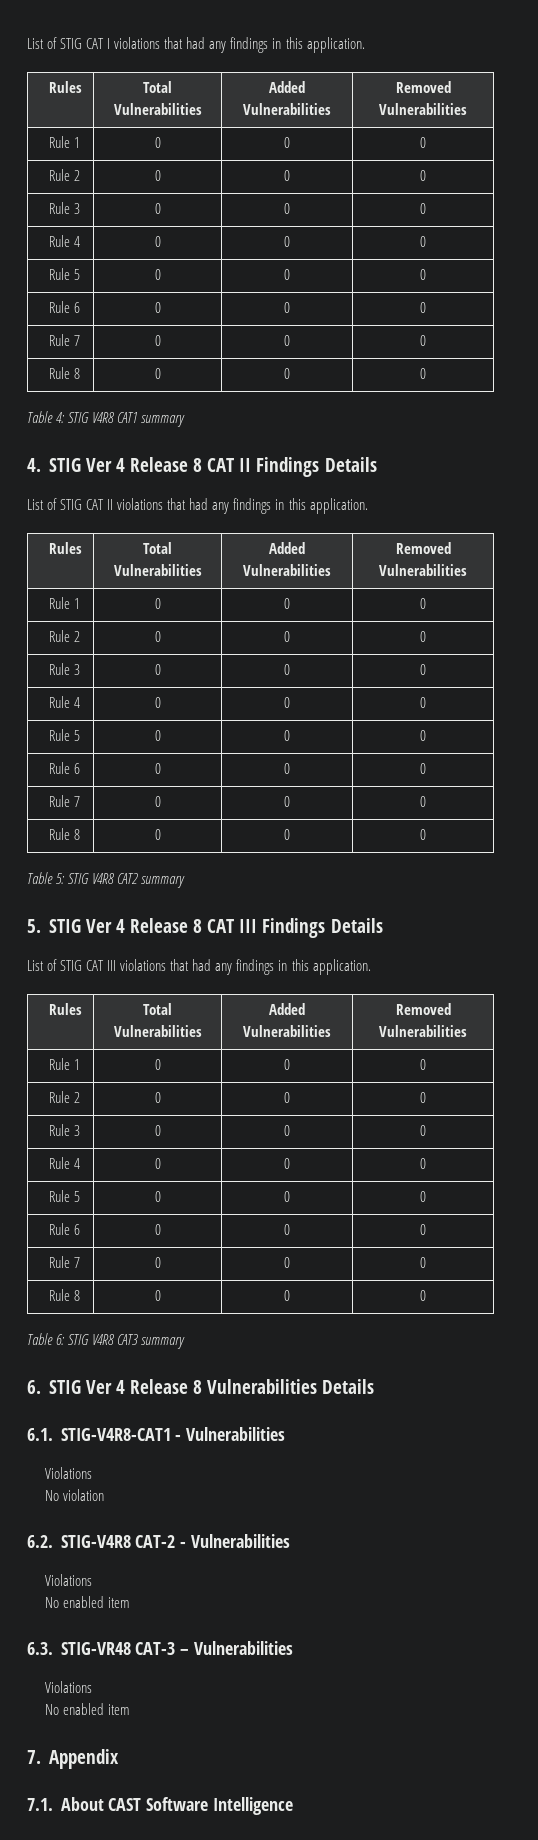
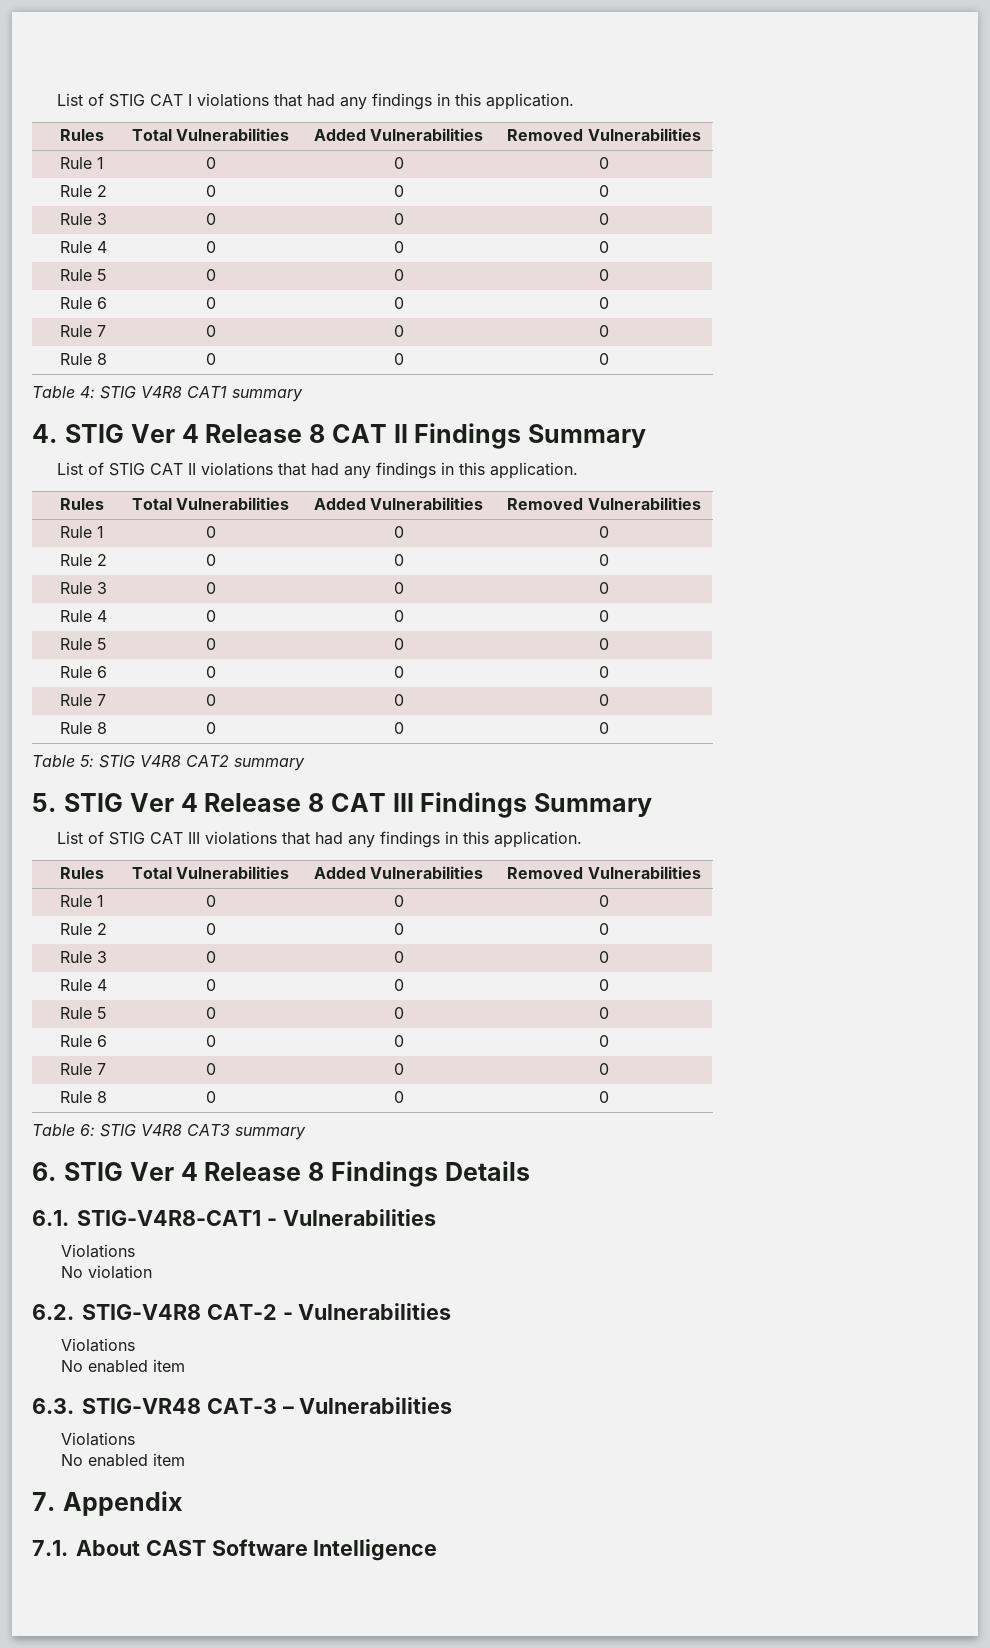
[324,457,377,472] Details -> [528,424,646,448] Summary
[330,918,383,933] Details -> [534,793,652,817] Summary
[207,1379,318,1394] Vulnerabilities -> [330,1161,438,1187] Findings

